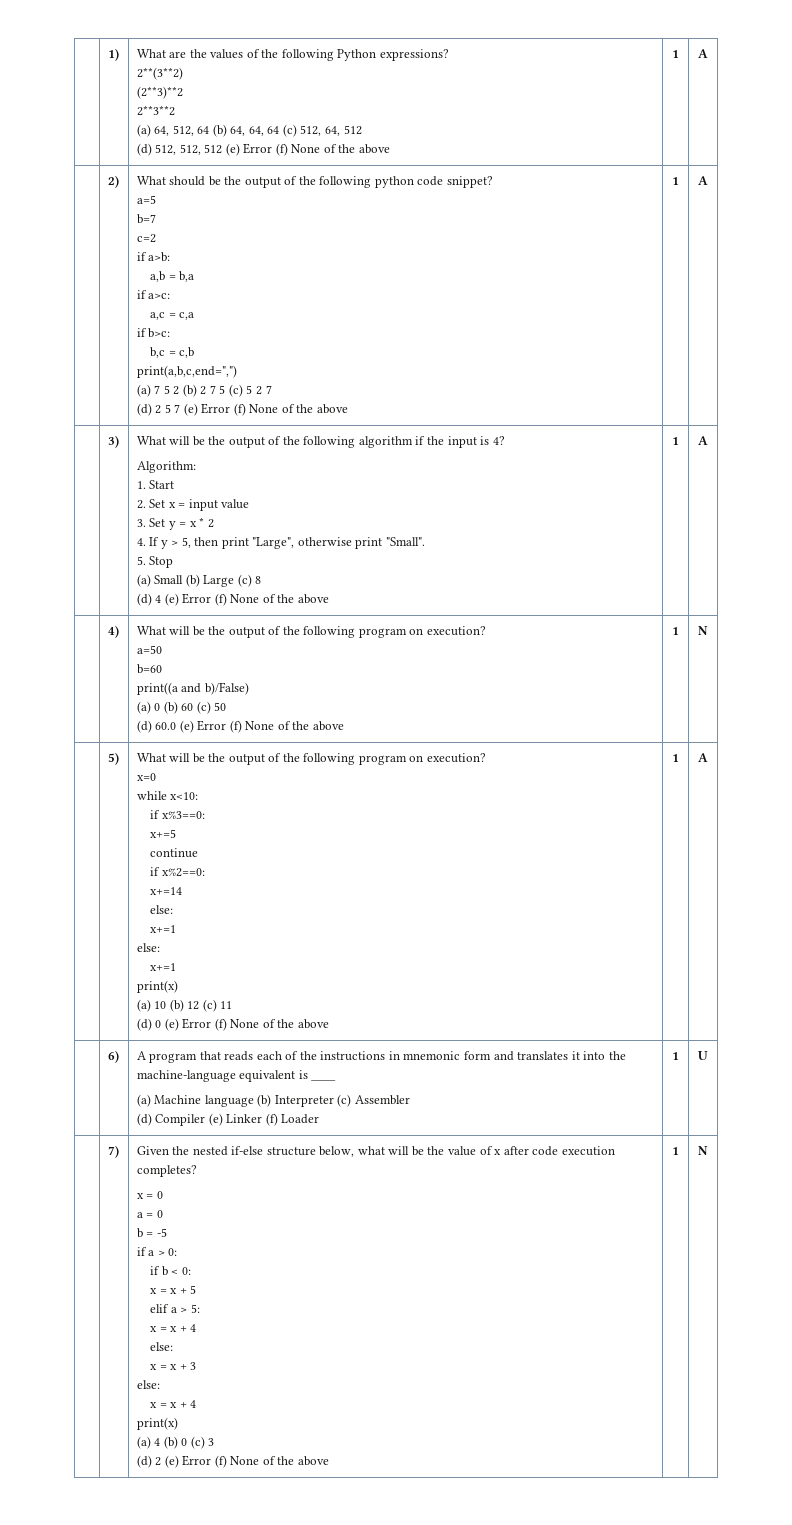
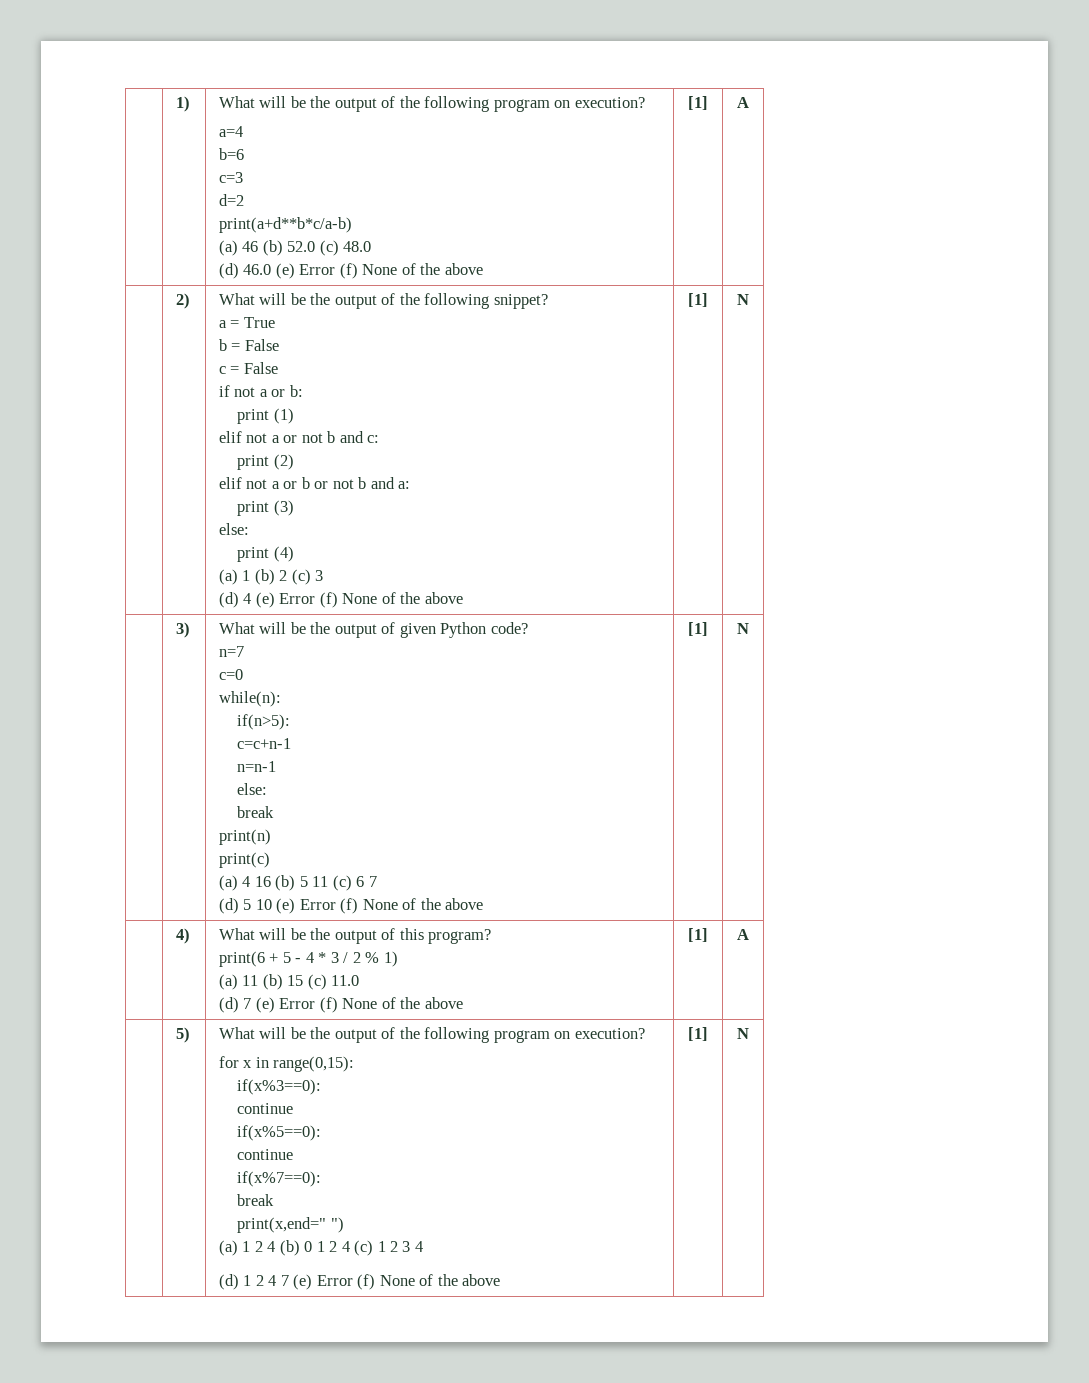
[107,48,119,61] [136,49,449,61] [136,67,183,80] [136,86,183,99] [136,105,175,116] [136,124,362,137] [136,143,391,156] [672,50,679,58] [698,49,708,58] [107,175,119,188] [136,176,494,188] [136,195,156,204] [136,214,156,224] [136,234,156,243] [136,252,171,262] [149,271,195,282] [136,290,171,299] [149,312,195,320] [136,328,171,338] [149,347,195,358] [136,365,237,378] [136,384,272,397] [136,403,349,416] [672,177,679,185] [698,176,708,185] [107,435,119,448] [136,436,505,448] [136,461,196,473] [136,480,175,489] [136,499,250,511] [136,517,214,530] [136,537,426,549] [136,556,174,568] [136,574,262,587] [136,593,329,606] [672,437,679,445] [698,436,708,445] [107,625,119,638] | 1) | What are the values of the following Python expressions? // 2**(3**2) // (2**3)**2 // 2**3**2 // (a) 64, 512, 64 (b) 64, 64, 64 (c) 512, 64, 512 // (d) 512, 512, 512 (e) Error (f) None of the above | 1 | A // | 2) | What should be the output of the following python code snippet? // a=5 // b=7 // c=2 // if a>b: // a,b = b,a // if a>c: // a,c = c,a // if b>c: // b,c = c,b // print(a,b,c,end=",") // (a) 7 5 2 (b) 2 7 5 (c) 5 2 7 // (d) 2 5 7 (e) Error (f) None of the above | 1 | A // | 3) | What will be the output of the following algorithm if the input is 4? // Algorithm: // 1. Start // 2. Set x = input value // 3. Set y = x * 2 // 4. If y > 5, then print "Large", otherwise print "Small". // 5. Stop // (a) Small (b) Large (c) 8 // (d) 4 (e) Error (f) None of the above | 1 | A // | 4) -> [176,96,191,112] | 1)
[136,645,162,654] [136,664,162,674] [136,682,249,695] [136,701,227,714] [136,720,344,733] [672,627,679,635] [698,626,708,635] a=50 // b=60 // print((a and b)/False) // (a) 0 (b) 60 (c) 50 // (d) 60.0 (e) Error (f) None of the above | 1 | N -> [219,126,244,137] [219,148,245,160] [219,172,244,183] [219,194,245,206] [219,217,353,233] [219,240,372,256] [219,263,483,279] [688,96,708,110] [737,97,749,108] [176,293,191,309] [219,293,548,309] [219,317,275,328] [219,339,279,351] [219,362,278,374] [219,385,303,397] [237,408,294,424] [219,431,380,443] [237,454,294,470] [219,477,411,489] [237,500,294,516] [219,523,250,535] [237,546,294,562] [219,569,324,585] [219,592,463,608] [688,293,708,307] [737,294,749,305] [176,622,191,638] [219,622,528,638] [219,646,245,657] [219,669,244,680] [219,691,282,707] [237,714,291,730] [237,738,292,749] [237,761,277,772] [237,783,268,795] [237,806,275,818] [219,829,272,845] [219,852,271,868] [219,875,377,891] [219,898,484,914] [688,622,708,636] [737,623,749,634] [176,928,191,944] [219,928,492,944] [219,951,398,967] [219,974,360,990] [219,997,463,1013] [688,928,708,942] [737,929,749,940] a=4 // b=6 // c=3 // d=2 // print(a+d**b*c/a-b) // (a) 46 (b) 52.0 (c) 48.0 // (d) 46.0 (e) Error (f) None of the above | [1] | A // | 2) | What will be the output of the following snippet? // a = True // b = False // c = False // if not a or b: // print (1) // elif not a or not b and c: // print (2) // elif not a or b or not b and a: // print (3) // else: // print (4) // (a) 1 (b) 2 (c) 3 // (d) 4 (e) Error (f) None of the above | [1] | N // | 3) | What will be the output of given Python code? // n=7 // c=0 // while(n): // if(n>5): // c=c+n-1 // n=n-1 // else: // break // print(n) // print(c) // (a) 4 16 (b) 5 11 (c) 6 7 // (d) 5 10 (e) Error (f) None of the above | [1] | N // | 4) | What will be the output of this program? // print(6 + 5 - 4 * 3 / 2 % 1) // (a) 11 (b) 15 (c) 11.0 // (d) 7 (e) Error (f) None of the above | [1] | A
[136,773,156,781] [136,791,199,800] [149,810,205,819] [149,829,176,838] [149,848,198,858] [149,867,205,877] [149,887,182,895] [149,905,173,914] [149,925,176,933] [136,943,160,952] [149,963,176,971] [136,980,178,993] [136,999,233,1012] [136,1018,329,1031] [672,754,679,762] [698,753,708,762] [107,1050,119,1063] [136,1051,626,1063] [136,1070,308,1082] [311,1079,337,1081] [136,1094,410,1107] [136,1113,320,1126] [672,1052,679,1060] [698,1051,708,1060] [107,1145,119,1158] [136,1146,615,1157] [136,1165,197,1177] [136,1191,163,1199] [136,1210,163,1218] [136,1228,167,1238] [136,1247,178,1256] [149,1266,191,1276] [149,1285,197,1294] [149,1304,200,1313] [149,1324,197,1332] [149,1342,173,1351] [149,1362,197,1370] [136,1380,160,1389] [149,1400,197,1408] [136,1417,178,1430] [136,1436,215,1449] [136,1455,329,1468] [672,1147,679,1155] x=0 // while x<10: // if x%3==0: // x+=5 // continue // if x%2==0: // x+=14 // else: // x+=1 // else: // x+=1 // print(x) // (a) 10 (b) 12 (c) 11 // (d) 0 (e) Error (f) None of the above | 1 | A // | 6) | A program that reads each of the instructions in mnemonic form and translates it into the machine-language equivalent is ____ // (a) Machine language (b) Interpreter (c) Assembler // (d) Compiler (e) Linker (f) Loader | 1 | U // | 7) | Given the nested if-else structure below, what will be the value of x after code execution completes? // x = 0 // a = 0 // b = -5 // if a > 0: // if b < 0: // x = x + 5 // elif a > 5: // x = x + 4 // else: // x = x + 3 // else: // x = x + 4 // print(x) // (a) 4 (b) 0 (c) 3 // (d) 2 (e) Error (f) None of the above | 1 -> [219,1056,355,1072] [237,1079,322,1095] [237,1103,294,1114] [237,1125,322,1141] [237,1149,294,1160] [237,1171,322,1187] [237,1194,275,1206] [237,1217,344,1233] [219,1240,423,1256] [219,1274,501,1290] [688,1027,708,1041] for x in range(0,15): // if(x%3==0): // continue // if(x%5==0): // continue // if(x%7==0): // break // print(x,end=" ") // (a) 1 2 4 (b) 0 1 2 4 (c) 1 2 3 4 // (d) 1 2 4 7 (e) Error (f) None of the above | [1]

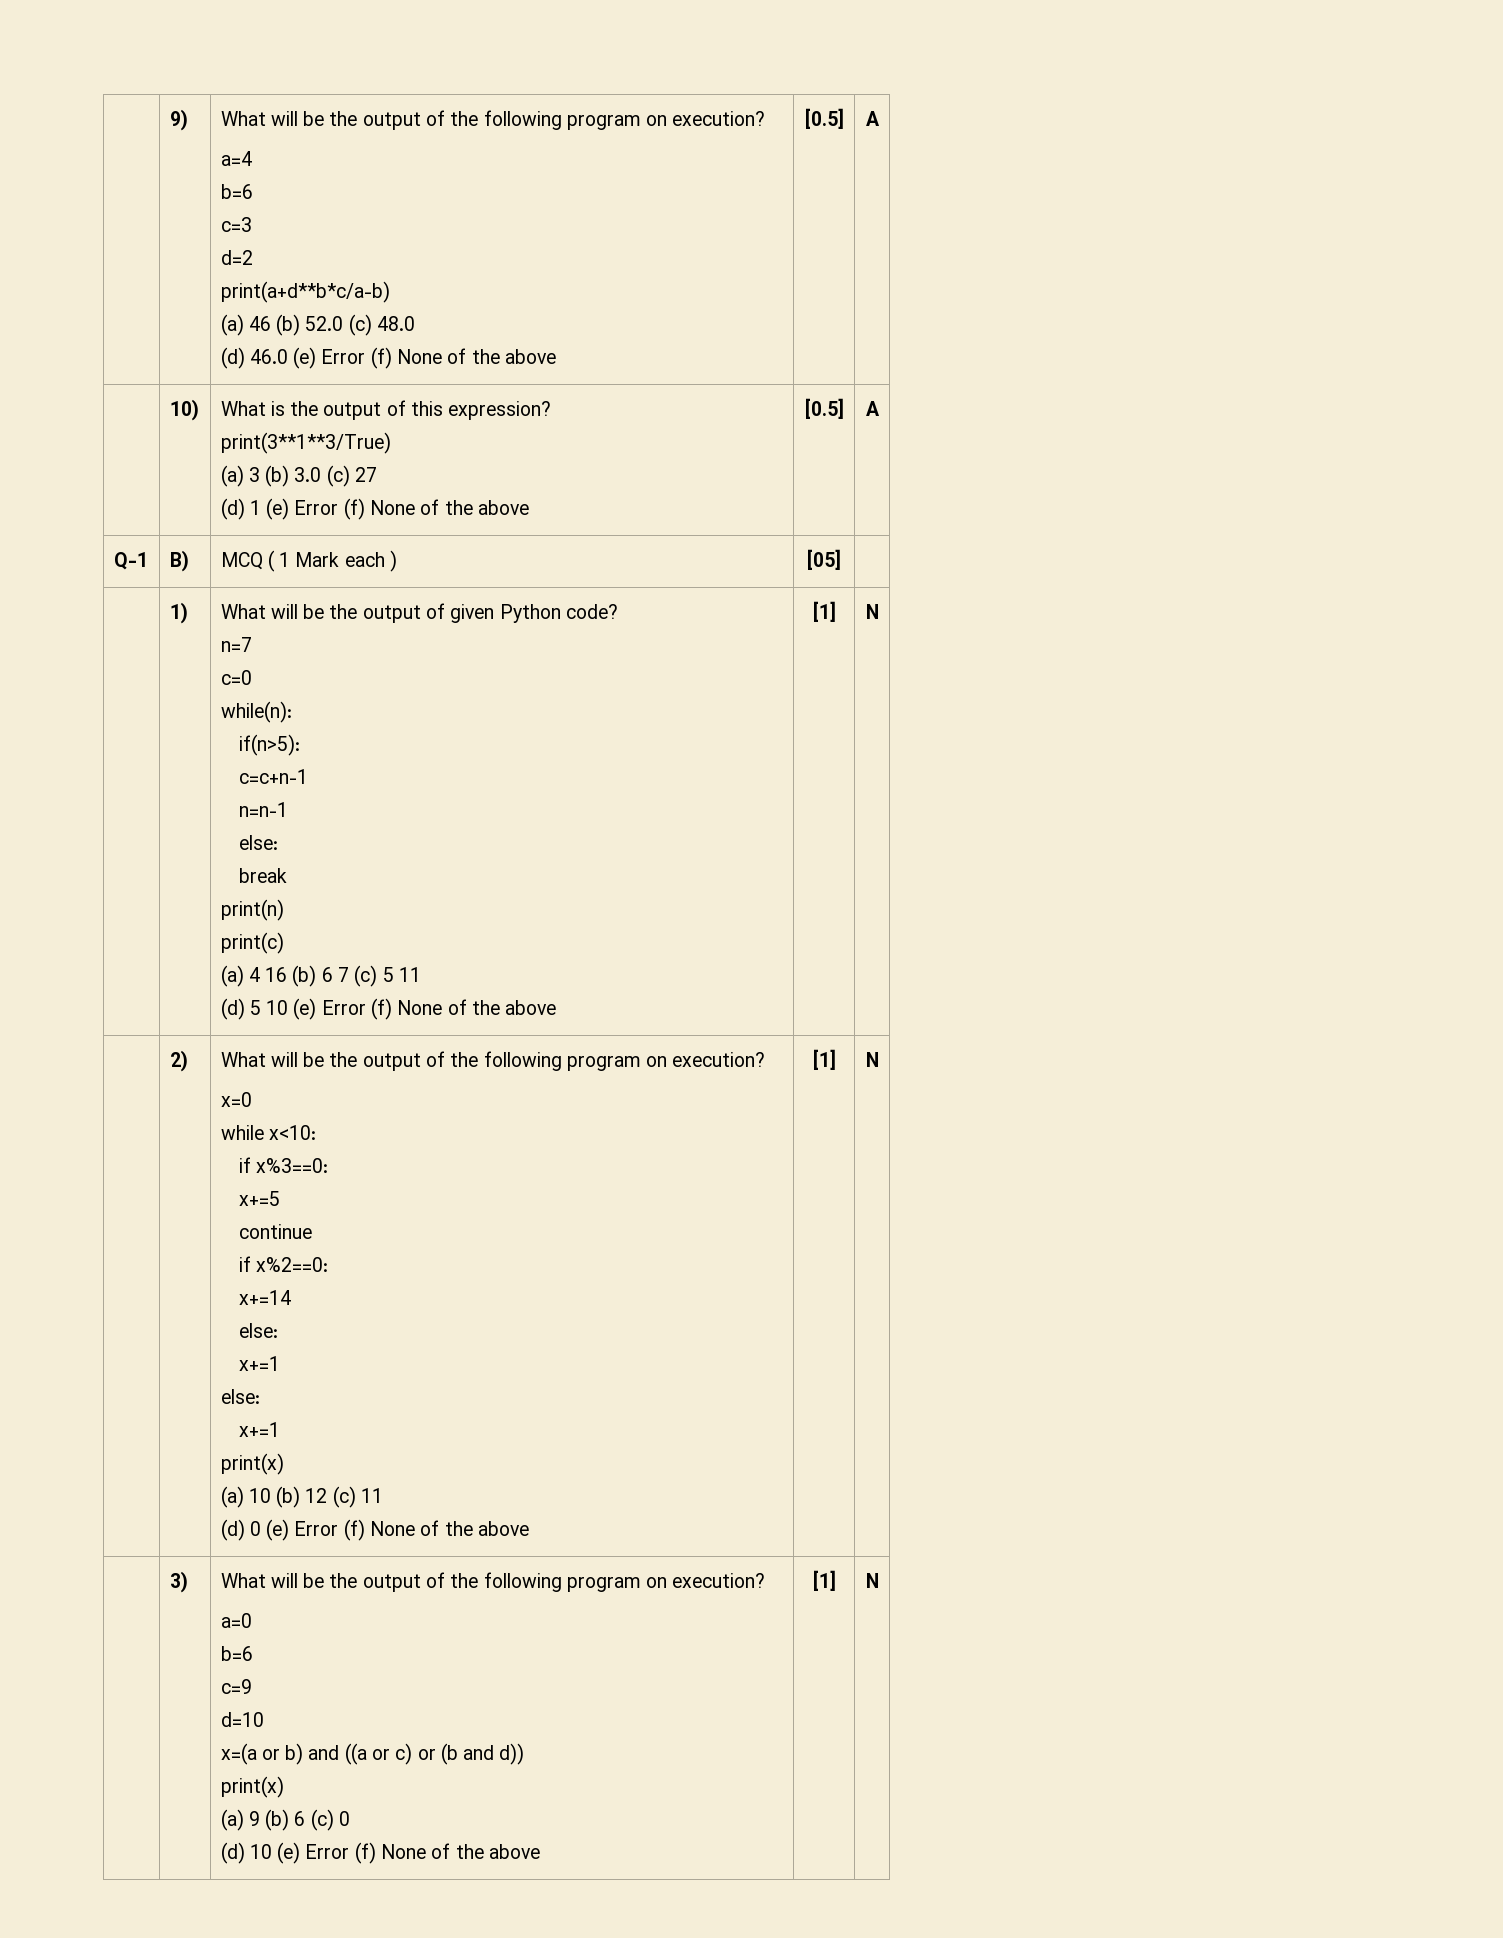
[176,96,191,112] | 1) -> [169,109,188,131] | 9)
[688,96,708,110] [737,97,749,108] [176,293,191,309] [219,293,548,309] [219,317,275,328] [219,339,279,351] [219,362,278,374] [219,385,303,397] [237,408,294,424] [219,431,380,443] [237,454,294,470] [219,477,411,489] [237,500,294,516] [219,523,250,535] [237,546,294,562] [219,569,324,585] [219,592,463,608] [688,293,708,307] [737,294,749,305] [176,622,191,638] [1] | A // | 2) | What will be the output of the following snippet? // a = True // b = False // c = False // if not a or b: // print (1) // elif not a or not b and c: // print (2) // elif not a or b or not b and a: // print (3) // else: // print (4) // (a) 1 (b) 2 (c) 3 // (d) 4 (e) Error (f) None of the above | [1] | N // | 3) -> [804,108,844,129] [865,111,880,126] [169,399,199,421] [220,400,552,420] [220,432,391,454] [220,465,377,487] [220,498,529,520] [804,398,844,419] [865,401,880,416] [113,552,148,570] [169,550,189,572] [220,550,397,572] [807,549,841,570] [169,602,188,624] [0.5] | A // | 10) | What is the output of this expression? // print(3**1**3/True) // (a) 3 (b) 3.0 (c) 27 // (d) 1 (e) Error (f) None of the above | [0.5] | A // Q-1 | B) | MCQ ( 1 Mark each ) | [05] | // | 1)
(296, 883) none -> [321,965,378,987] 6 7 (c)
[332,875,377,891] (c) 6 7 -> (421, 974) none
[176,928,191,944] [219,928,492,944] [219,951,398,967] [219,974,360,990] [219,997,463,1013] [688,928,708,942] [737,929,749,940] [176,1027,191,1043] 4) | What will be the output of this program? // print(6 + 5 - 4 * 3 / 2 % 1) // (a) 11 (b) 15 (c) 11.0 // (d) 7 (e) Error (f) None of the above | [1] | A // | 5) -> [169,1050,188,1072] 2)
[219,1056,355,1072] [237,1079,322,1095] [237,1103,294,1114] [237,1125,322,1141] [237,1149,294,1160] [237,1171,322,1187] [237,1194,275,1206] [237,1217,344,1233] [219,1240,423,1256] [219,1274,501,1290] [688,1027,708,1041] [737,1028,749,1039] for x in range(0,15): // if(x%3==0): // continue // if(x%5==0): // continue // if(x%7==0): // break // print(x,end=" ") // (a) 1 2 4 (b) 0 1 2 4 (c) 1 2 3 4 // (d) 1 2 4 7 (e) Error (f) None of the above | [1] | N -> [220,1092,252,1107] [220,1125,316,1140] [238,1157,329,1173] [238,1191,280,1206] [238,1224,312,1239] [238,1256,329,1272] [238,1290,291,1305] [238,1323,278,1338] [238,1356,280,1371] [220,1389,260,1404] [238,1422,280,1437] [220,1453,284,1475] [220,1486,383,1508] [220,1519,529,1541] [812,1049,836,1070] [865,1052,879,1067] [169,1571,188,1593] [220,1572,766,1592] [220,1613,252,1628] [220,1646,253,1661] [220,1679,252,1694] [220,1712,264,1727] [220,1743,525,1765] [220,1776,284,1798] [220,1809,350,1831] [220,1842,540,1864] [812,1570,836,1591] [865,1573,879,1588] x=0 // while x<10: // if x%3==0: // x+=5 // continue // if x%2==0: // x+=14 // else: // x+=1 // else: // x+=1 // print(x) // (a) 10 (b) 12 (c) 11 // (d) 0 (e) Error (f) None of the above | [1] | N // | 3) | What will be the output of the following program on execution? // a=0 // b=6 // c=9 // d=10 // x=(a or b) and ((a or c) or (b and d)) // print(x) // (a) 9 (b) 6 (c) 0 // (d) 10 (e) Error (f) None of the above | [1] | N

